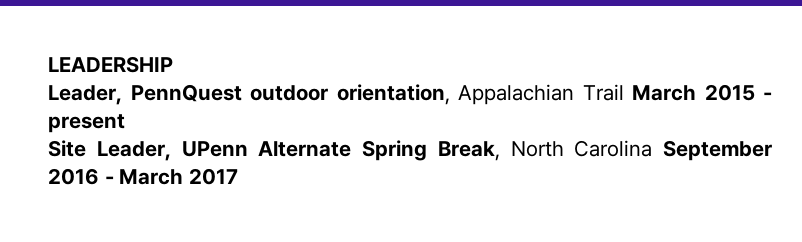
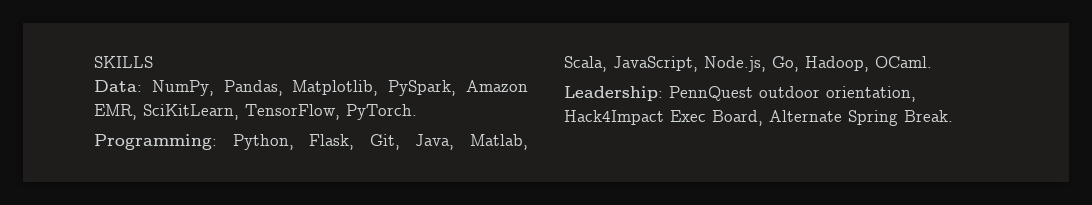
[48,56,173,73] [48,84,772,105] [48,114,125,133] [48,140,772,161] [48,168,239,185] LEADERSHIP // Leader, PennQuest outdoor orientation, Appalachian Trail March 2015 - present // Site Leader, UPenn Alternate Spring Break, North Carolina September 2016 - March 2017 -> [94,56,153,68] [94,80,528,96] [94,104,417,120] [94,134,528,150] [564,56,932,72] [564,86,916,102] [564,110,953,126] SKILLS // Data: NumPy, Pandas, Matplotlib, PySpark, Amazon EMR, SciKitLearn, TensorFlow, PyTorch. // Programming: Python, Flask, Git, Java, Matlab, Scala, JavaScript, Node.js, Go, Hadoop, OCaml. // Leadership: PennQuest outdoor orientation, Hack4Impact Exec Board, Alternate Spring Break.

